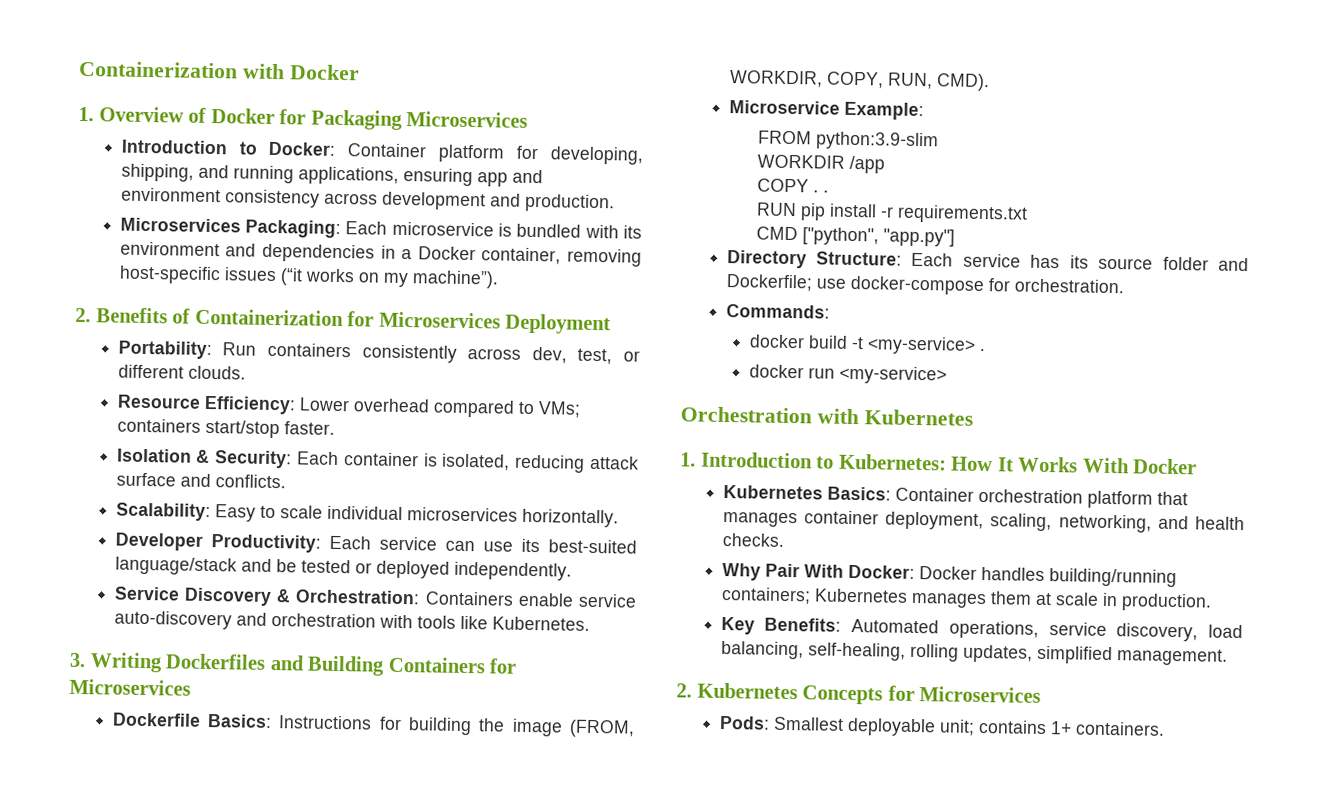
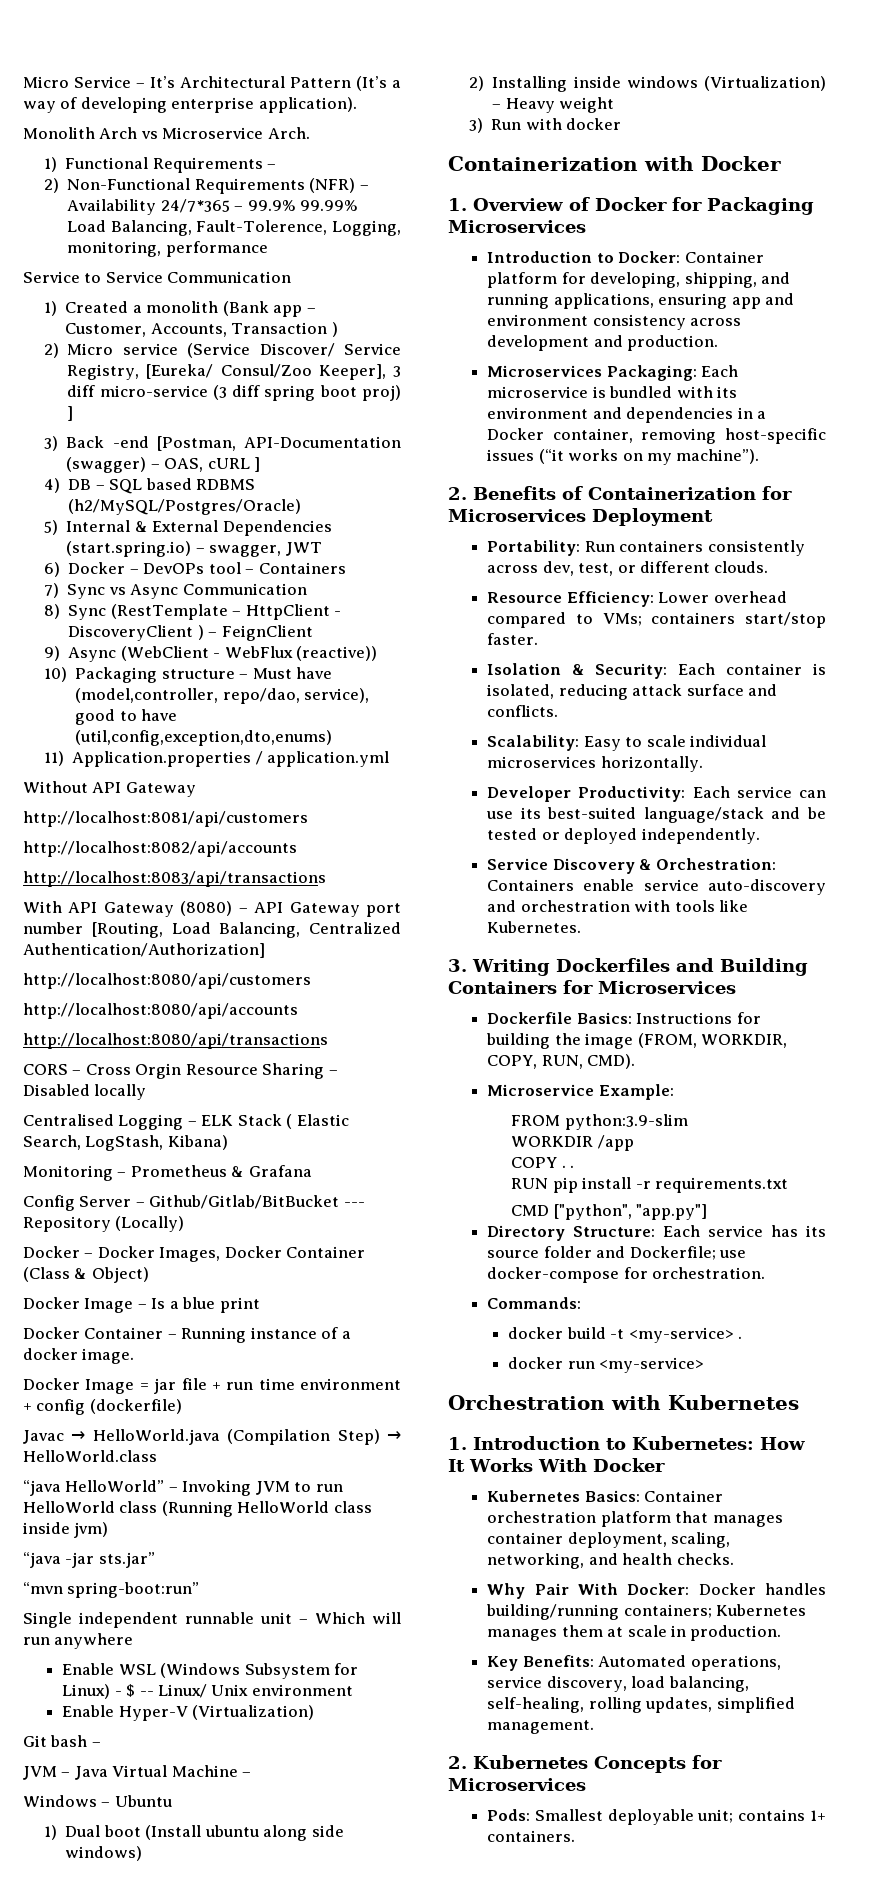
(79, 69) none -> [23,76,401,91] [23,97,357,113] [23,127,310,139] [44,157,277,173] [44,178,369,194] [67,199,359,215] [67,220,401,236] [67,241,268,257] [23,271,292,283] [44,301,316,317] [65,322,338,337] [44,343,401,358] [67,364,401,380] [67,385,401,401] [67,406,74,421] [44,436,401,451] [66,457,261,473] [44,478,256,494] [68,499,302,515] [44,520,332,536] [66,541,322,557] [44,562,346,577] [44,583,307,599] [44,604,342,620] [68,625,313,641] [44,646,378,662] [44,667,333,683] [75,688,370,704] [75,709,178,725] [75,730,333,746] [44,751,390,767] [23,781,196,797] [23,811,308,827] [23,841,297,857] [23,871,326,887] [23,901,401,917] [23,922,401,938] [23,943,265,958] [23,973,311,989] [23,1003,298,1019] [23,1033,328,1049] [23,1063,338,1079] [23,1084,147,1100] [23,1114,349,1130] [23,1135,228,1151] [23,1165,312,1181] [23,1195,365,1211] [23,1216,185,1232] [23,1246,366,1262] [23,1267,149,1283] [23,1297,260,1313] [23,1327,351,1343] [23,1348,135,1364] [23,1378,401,1394] [23,1399,182,1415] [23,1429,401,1445] [23,1450,157,1462] [23,1480,343,1496] [23,1501,372,1517] [23,1522,109,1538] [23,1552,155,1568] [23,1582,200,1598] [23,1612,401,1628] [23,1633,134,1649] [62,1663,359,1679] [62,1684,353,1699] [62,1705,315,1721] [23,1735,101,1747] [23,1765,252,1780] [23,1795,172,1807] [44,1825,344,1841] [65,1846,143,1861] [469,76,826,92] [492,97,615,113] [469,118,622,133] Micro Service – It’s Architectural Pattern (It’s a way of developing enterprise application). // Monolith Arch vs Microservice Arch. // 1) Functional Requirements – // 2) Non-Functional Requirements (NFR) – Availability 24/7*365 – 99.9% 99.99% Load Balancing, Fault-Tolerence, Logging, monitoring, performance // Service to Service Communication // 1) Created a monolith (Bank app – Customer, Accounts, Transaction ) // 2) Micro service (Service Discover/ Service Registry, [Eureka/ Consul/Zoo Keeper], 3 diff micro-service (3 diff spring boot proj) ] // 3) Back -end [Postman, API-Documentation (swagger) – OAS, cURL ] // 4) DB – SQL based RDBMS (h2/MySQL/Postgres/Oracle) // 5) Internal & External Dependencies (start.spring.io) – swagger, JWT // 6) Docker – DevOPs tool – Containers // 7) Sync vs Async Communication // 8) Sync (RestTemplate – HttpClient - DiscoveryClient ) – FeignClient // 9) Async (WebClient - WebFlux (reactive)) // 10) Packaging structure – Must have (model,controller, repo/dao, service), good to have (util,config,exception,dto,enums) // 11) Application.properties / application.yml // Without API Gateway // http://localhost:8081/api/customers // http://localhost:8082/api/accounts // http://localhost:8083/api/transactions // With API Gateway (8080) – API Gateway port number [Routing, Load Balancing, Centralized Authentication/Authorization] // http://localhost:8080/api/customers // http://localhost:8080/api/accounts // http://localhost:8080/api/transactions // CORS – Cross Orgin Resource Sharing – Disabled locally // Centralised Logging – ELK Stack ( Elastic Search, LogStash, Kibana) // Monitoring – Prometheus & Grafana // Config Server – Github/Gitlab/BitBucket --- Repository (Locally) // Docker – Docker Images, Docker Container (Class & Object) // Docker Image – Is a blue print // Docker Container – Running instance of a docker image. // Docker Image = jar file + run time environment + config (dockerfile) // Javac → HelloWorld.java (Compilation Step) → HelloWorld.class // “java HelloWorld” – Invoking JVM to run HelloWorld class (Running HelloWorld class inside jvm) // “java -jar sts.jar” // “mvn spring-boot:run” // Single independent runnable unit – Which will run anywhere // Enable WSL (Windows Subsystem for Linux) - $ -- Linux/ Unix environment // Enable Hyper-V (Virtualization) // Git bash – // JVM – Java Virtual Machine – // Windows – Ubuntu // 1) Dual boot (Install ubuntu along side windows) // 2) Installing inside windows (Virtualization) – Heavy weight // 3) Run with docker //

